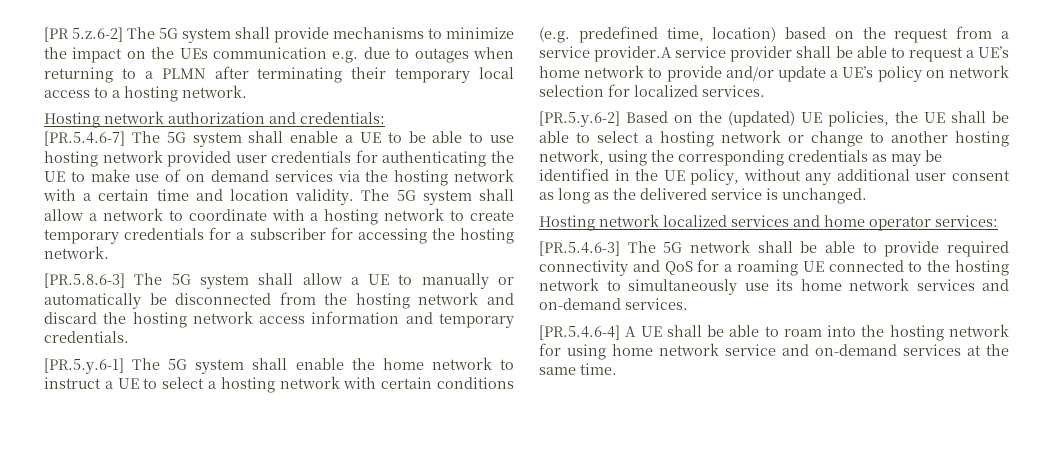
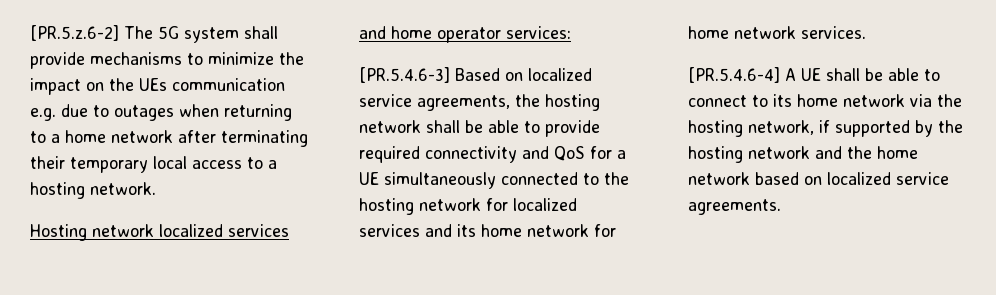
[44,27,123,42] [PR 5.z.6-2] -> [30,25,119,41] [PR.5.z.6-2]
[161,68,206,79] PLMN -> [65,130,173,143] home network
[44,111,385,128] [44,131,514,147] [44,150,514,167] [44,169,514,186] [43,189,514,205] [44,208,514,225] [44,227,514,244] [44,246,109,259] [44,273,514,289] [44,292,514,309] [44,311,514,328] [44,331,129,343] [44,357,514,374] [44,376,514,393] [539,26,1009,43] [539,46,1010,62] [539,65,1009,82] [539,84,765,97] [539,111,1009,127] [539,130,1009,147] [539,149,942,166] [539,168,1010,185] [539,188,867,204] // Hosting network authorization and credentials: // [PR.5.4.6-7] The 5G system shall enable a UE to be able to use hosting network provided user credentials for authenticating the UE to make use of on demand services via the hosting network with a certain time and location validity. The 5G system shall allow a network to coordinate with a hosting network to create temporary credentials for a subscriber for accessing the hosting network. // [PR.5.8.6-3] The 5G system shall allow a UE to manually or automatically be disconnected from the hosting network and discard the hosting network access information and temporary credentials. // [PR.5.y.6-1] The 5G system shall enable the home network to instruct a UE to select a hosting network with certain conditions (e.g. predefined time, location) based on the request from a service provider.A service provider shall be able to request a UE’s home network to provide and/or update a UE’s policy on network selection for localized services. // [PR.5.y.6-2] Based on the (updated) UE policies, the UE shall be able to select a hosting network or change to another hosting network, using the corresponding credentials as may be identified in the UE policy, without any additional user consent as long as the delivered service is unchanged. -> (156, 188) none
[627,241,683,253] The 5G -> [455,68,592,81] [359,94,600,111] Based on localized service agreements, the hosting
[737,260,824,276] roaming UE -> [359,172,496,189] UE simultaneously
[606,278,1009,295] [539,298,621,310] to simultaneously use its home network services and on-demand -> [486,198,577,211] [359,224,616,237] [688,26,796,39] for localized services and its home network for home network
[783,324,1009,341] [539,343,1009,360] [539,363,617,375] roam into the hosting network for using home network service and on-demand services at the same time. -> [688,94,962,107] [688,120,963,137] [688,146,918,163] [688,172,949,185] [688,199,781,215] connect to its home network via the hosting network, if supported by the hosting network and the home network based on localized service agreements.

